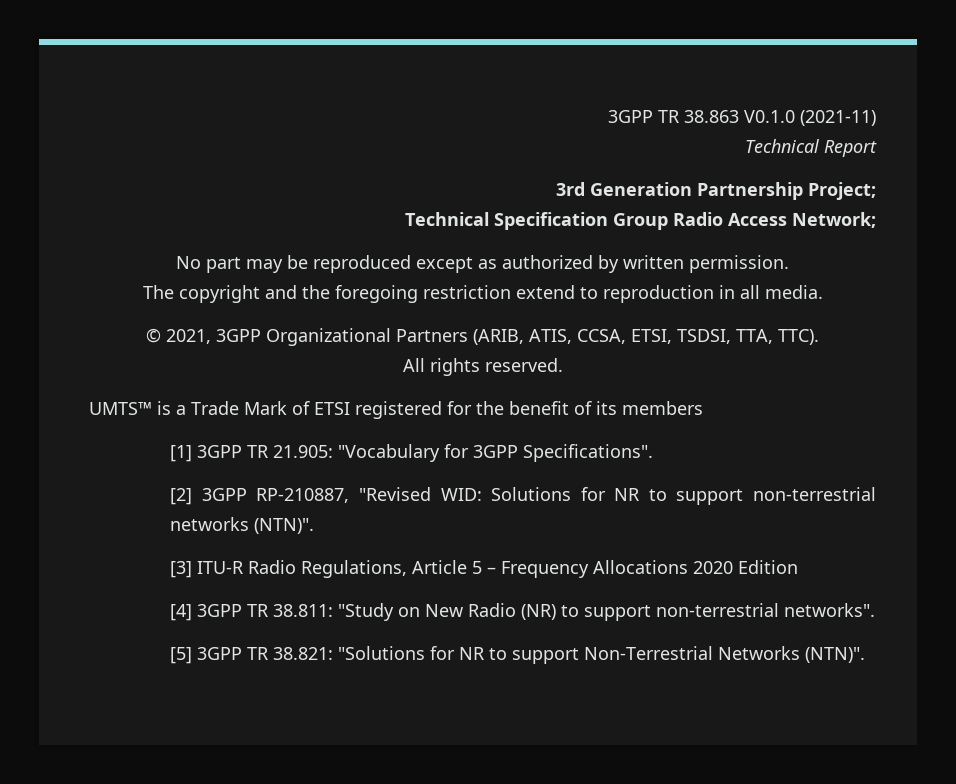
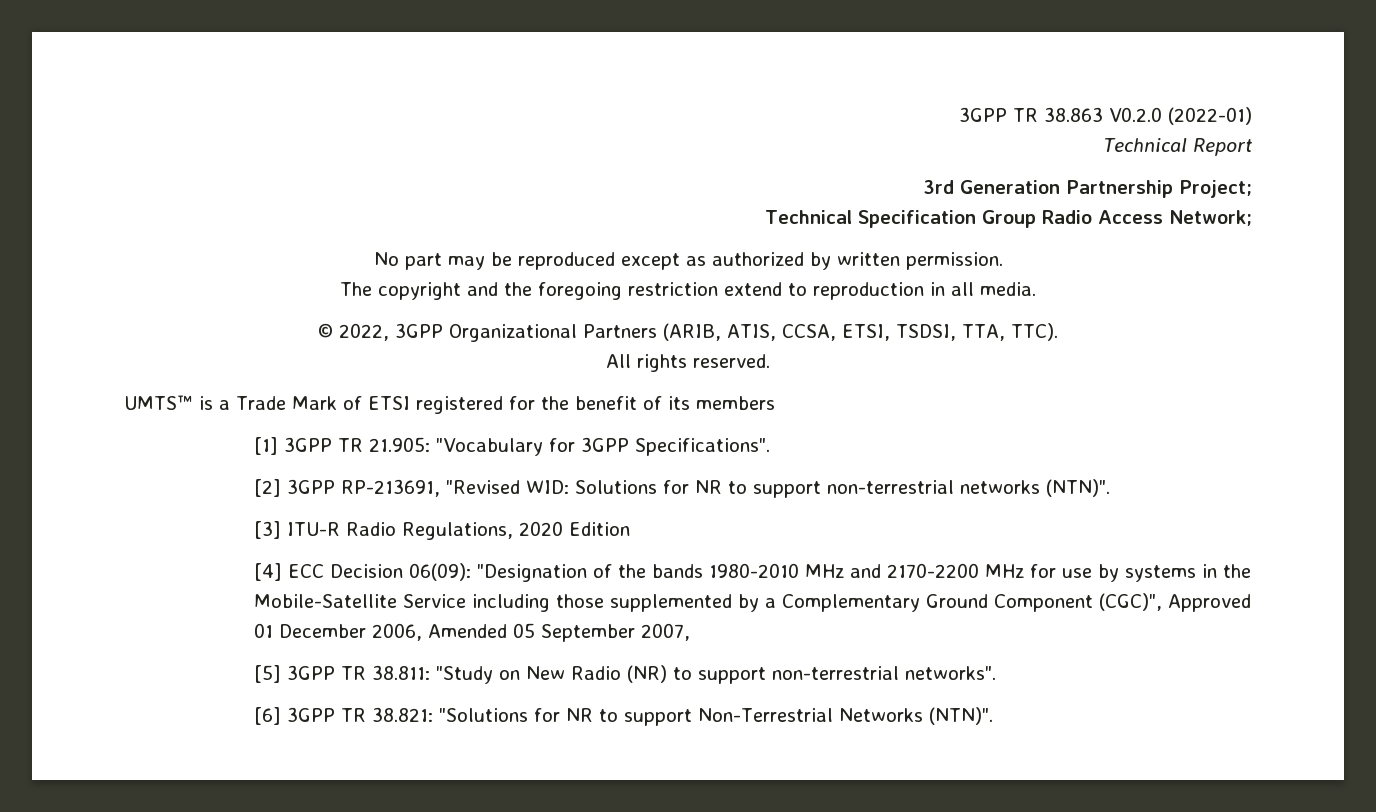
[744,110,876,126] V0.1.0 (2021-11) -> [1109,107,1252,125] V0.2.0 (2022-01)
[166,329,211,344] 2021, -> [339,323,390,341] 2022,
[256,488,350,503] RP-210887, -> [340,479,440,497] RP-213691,
[412,560,799,578] [170,604,193,621] Article 5 – Frequency Allocations 2020 Edition // [4] -> [518,521,630,536] [253,563,1251,582] [253,593,1251,612] [253,623,690,642] [253,665,281,683] 2020 Edition // [4] ECC Decision 06(09): "Designation of the bands 1980-2010 MHz and 2170-2200 MHz for use by systems in the Mobile-Satellite Service including those supplemented by a Complementary Ground Component (CGC)", Approved 01 December 2006, Amended 05 September 2007, // [5]
[170,647,193,664] [5] -> [253,707,281,725] [6]

